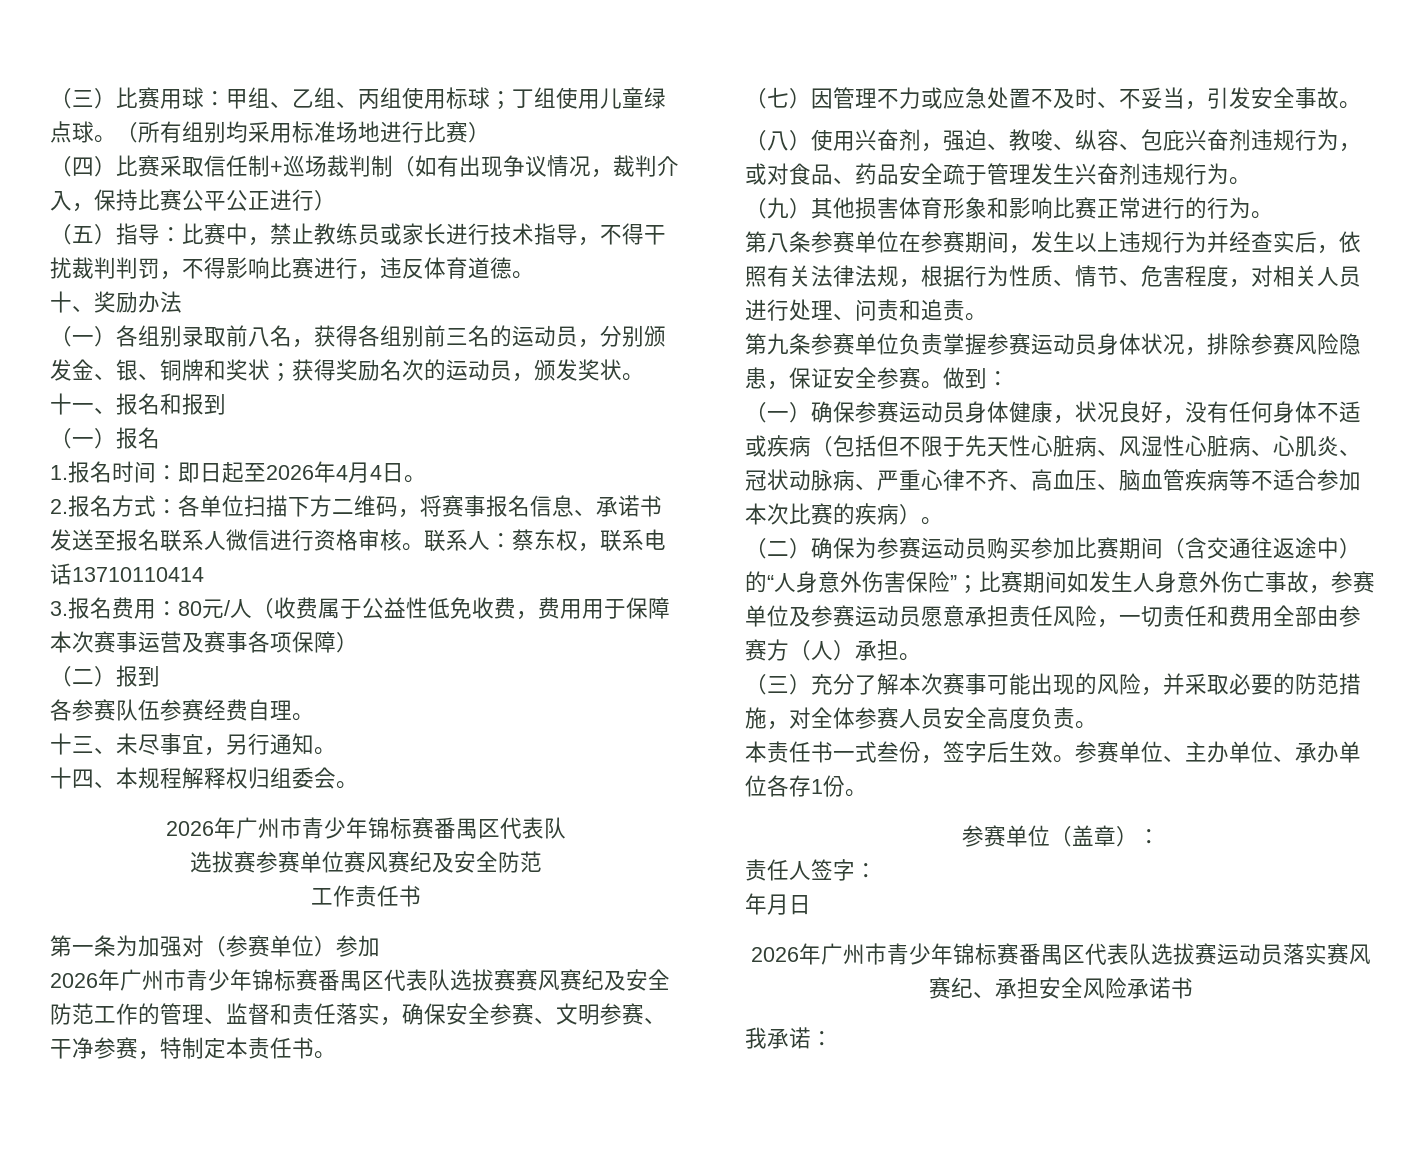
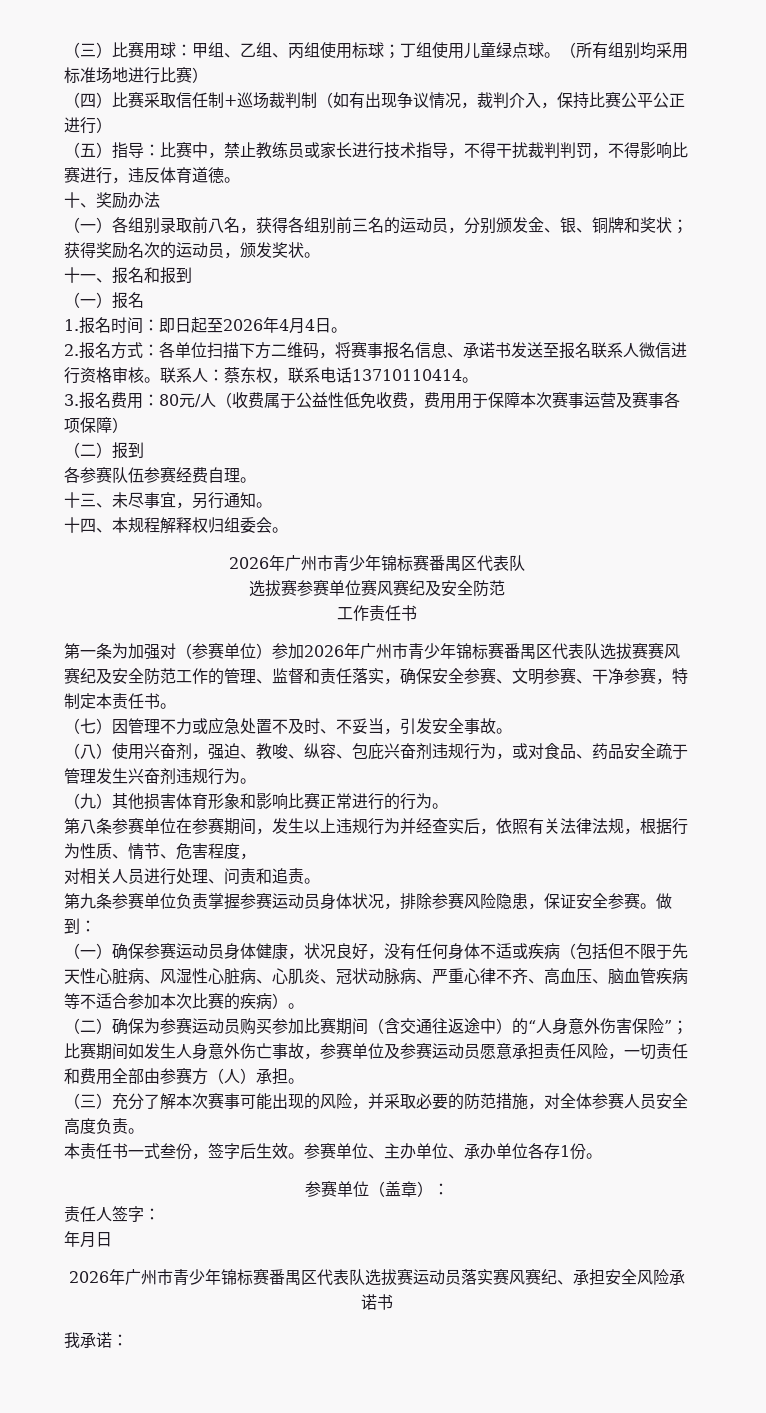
(204, 574) none -> [462,377,478,383] 。
(380, 946) // -> (304, 651) none
(1251, 283) none -> (256, 856) //

